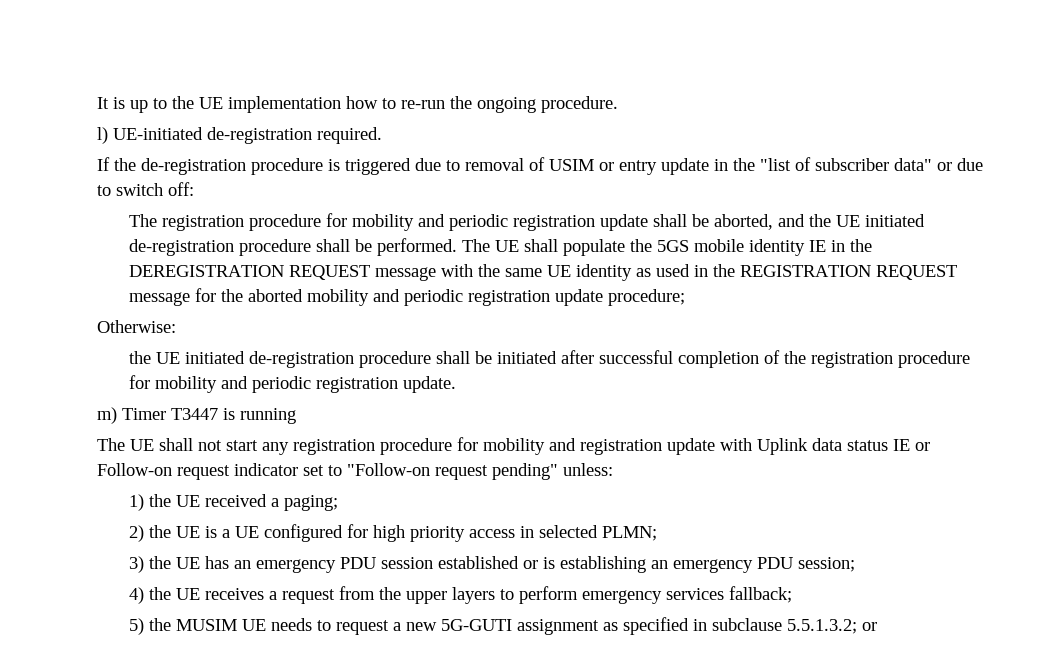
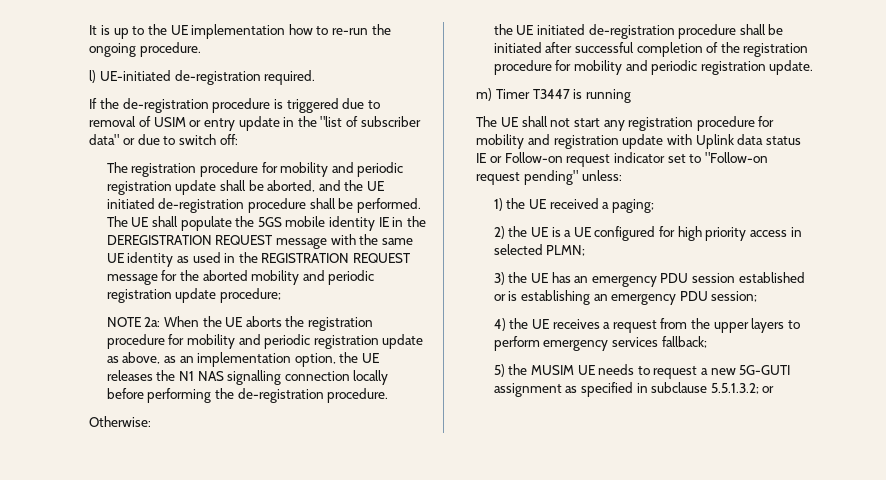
(686, 297) none -> [106,316,374,331] [106,334,424,349] [106,352,380,367] [106,370,389,385] [106,388,389,403] // NOTE 2a: When the UE aborts the registration procedure for mobility and periodic registration update as above, as an implementation option, the UE releases the N1 NAS signalling connection locally before performing the de-registration procedure.

